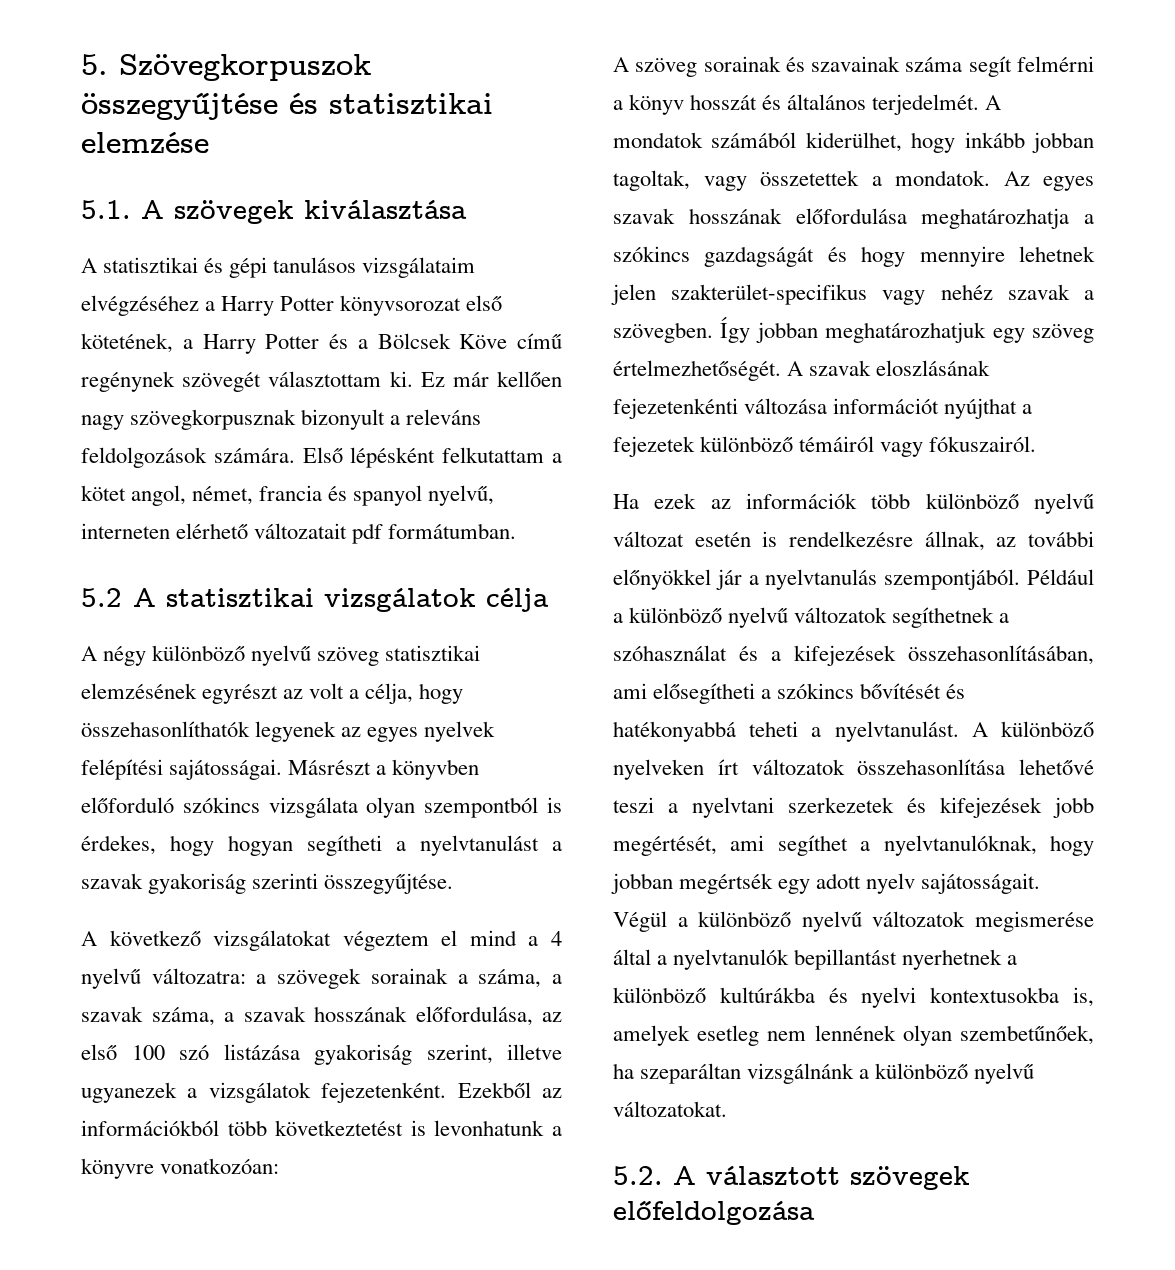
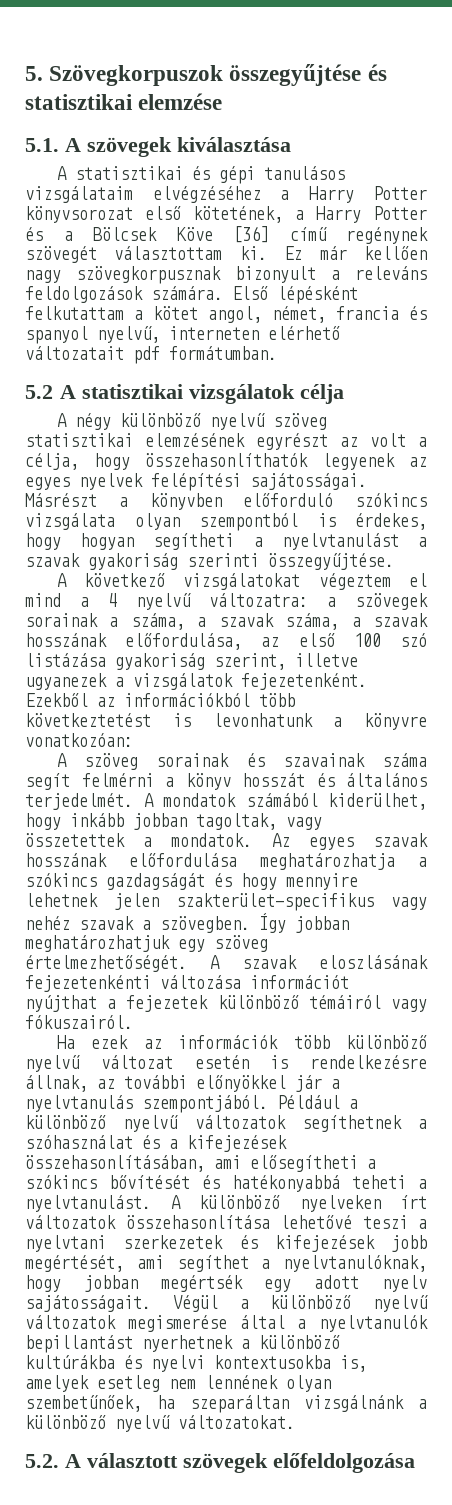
(508, 341) none -> [233,226,269,243] [36]

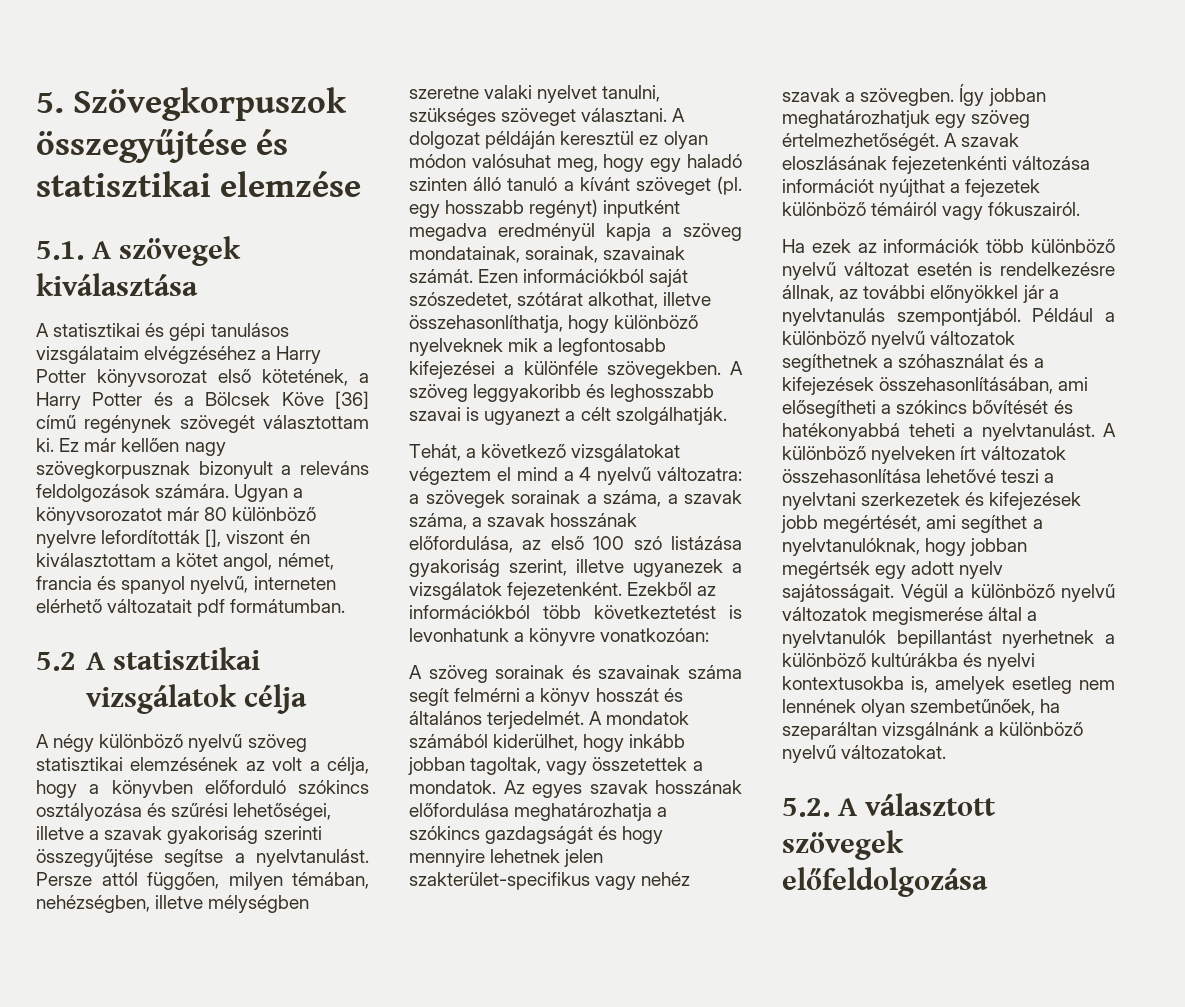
[232,286,358,304] [25,306,124,320] Első lépésként felkutattam -> [234,484,304,502] [36,507,317,525] [36,529,310,548] [36,553,156,567] Ugyan a könyvsorozatot már 80 különböző nyelvre lefordították [], viszont én kiválasztottam
[256,433,328,450] egyrészt -> (239, 764) none
[145,453,427,470] [25,473,367,491] [25,493,427,510] [25,513,427,531] [25,533,427,550] [25,553,394,570] [56,573,67,587] összehasonlíthatók legyenek az egyes nyelvek felépítési sajátosságai. Másrészt a könyvben előforduló szókincs vizsgálata olyan szempontból is érdekes, hogy hogyan segítheti a nyelvtanulást a szavak gyakoriság szerinti összegyűjtése. // A -> [89,780,369,798] [36,803,332,821] [36,826,322,844] [36,849,369,867] [36,872,369,890] [36,895,310,913] [409,85,661,103] [409,108,686,126] [409,131,708,149] [409,154,742,172] [409,176,742,195] [409,199,681,218] [409,223,742,241] [409,246,686,263] [409,269,689,287] [409,292,712,309] [409,315,699,333] [409,338,667,356] [409,361,743,379] [409,384,715,402] [409,407,727,425] [409,444,477,461] a könyvben előforduló szókincs osztályozása és szűrési lehetőségei, illetve a szavak gyakoriság szerinti összegyűjtése segítse a nyelvtanulást. Persze attól függően, milyen témában, nehézségben, illetve mélységben szeretne valaki nyelvet tanulni, szükséges szöveget választani. A dolgozat példáján keresztül ez olyan módon valósuhat meg, hogy egy haladó szinten álló tanuló a kívánt szöveget (pl. egy hosszabb regényt) inputként megadva eredményül kapja a szöveg mondatainak, sorainak, szavainak számát. Ezen információkból saját szószedetet, szótárat alkothat, illetve összehasonlíthatja, hogy különböző nyelveknek mik a legfontosabb kifejezései a különféle szövegekben. A szöveg leggyakoribb és leghosszabb szavai is ugyanezt a célt szolgálhatják. // Tehát, a

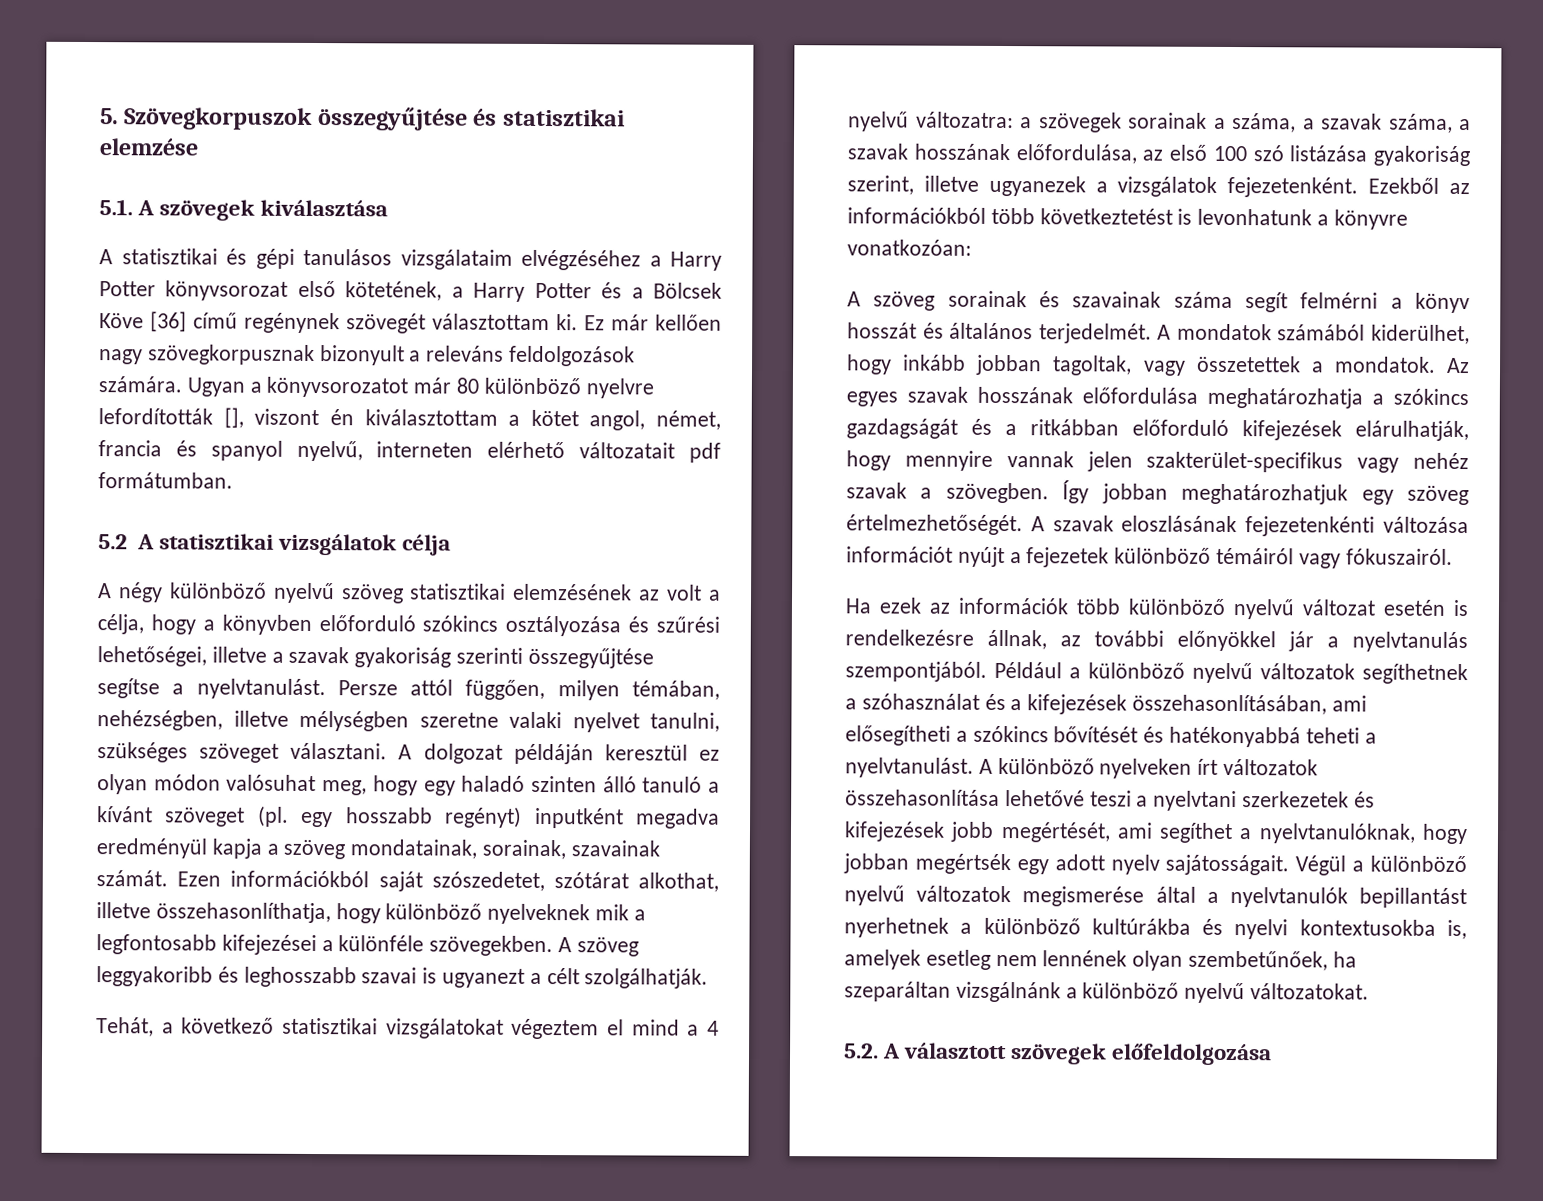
(567, 451) none -> [282,1017,378,1035] statisztikai
(618, 833) none -> [1005,419,1469,442] a ritkábban előforduló kifejezések elárulhatják,
[490,849,561,863] lehetnek -> [1006,451,1074,468] vannak
[879,179,946,197] nyújthat -> [957,546,1005,568] nyújt

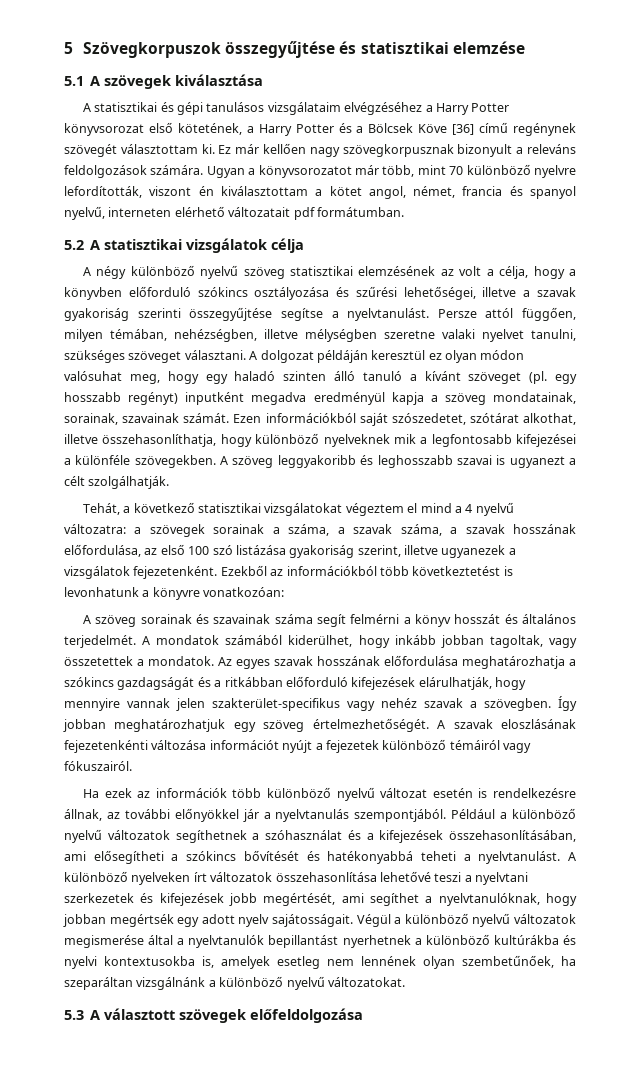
[100,108,119,125] 5. -> [64,42,73,54] 5
[99,199,133,216] 5.1. -> [64,76,84,86] 5.1
[456,377,654,399] [98,407,244,428] 80 különböző nyelvre lefordították [], -> [382,164,576,178] [64,186,142,198] több, mint 70 különböző nyelvre lefordították,
[844,1043,879,1059] 5.2. -> [64,1010,84,1020] 5.3

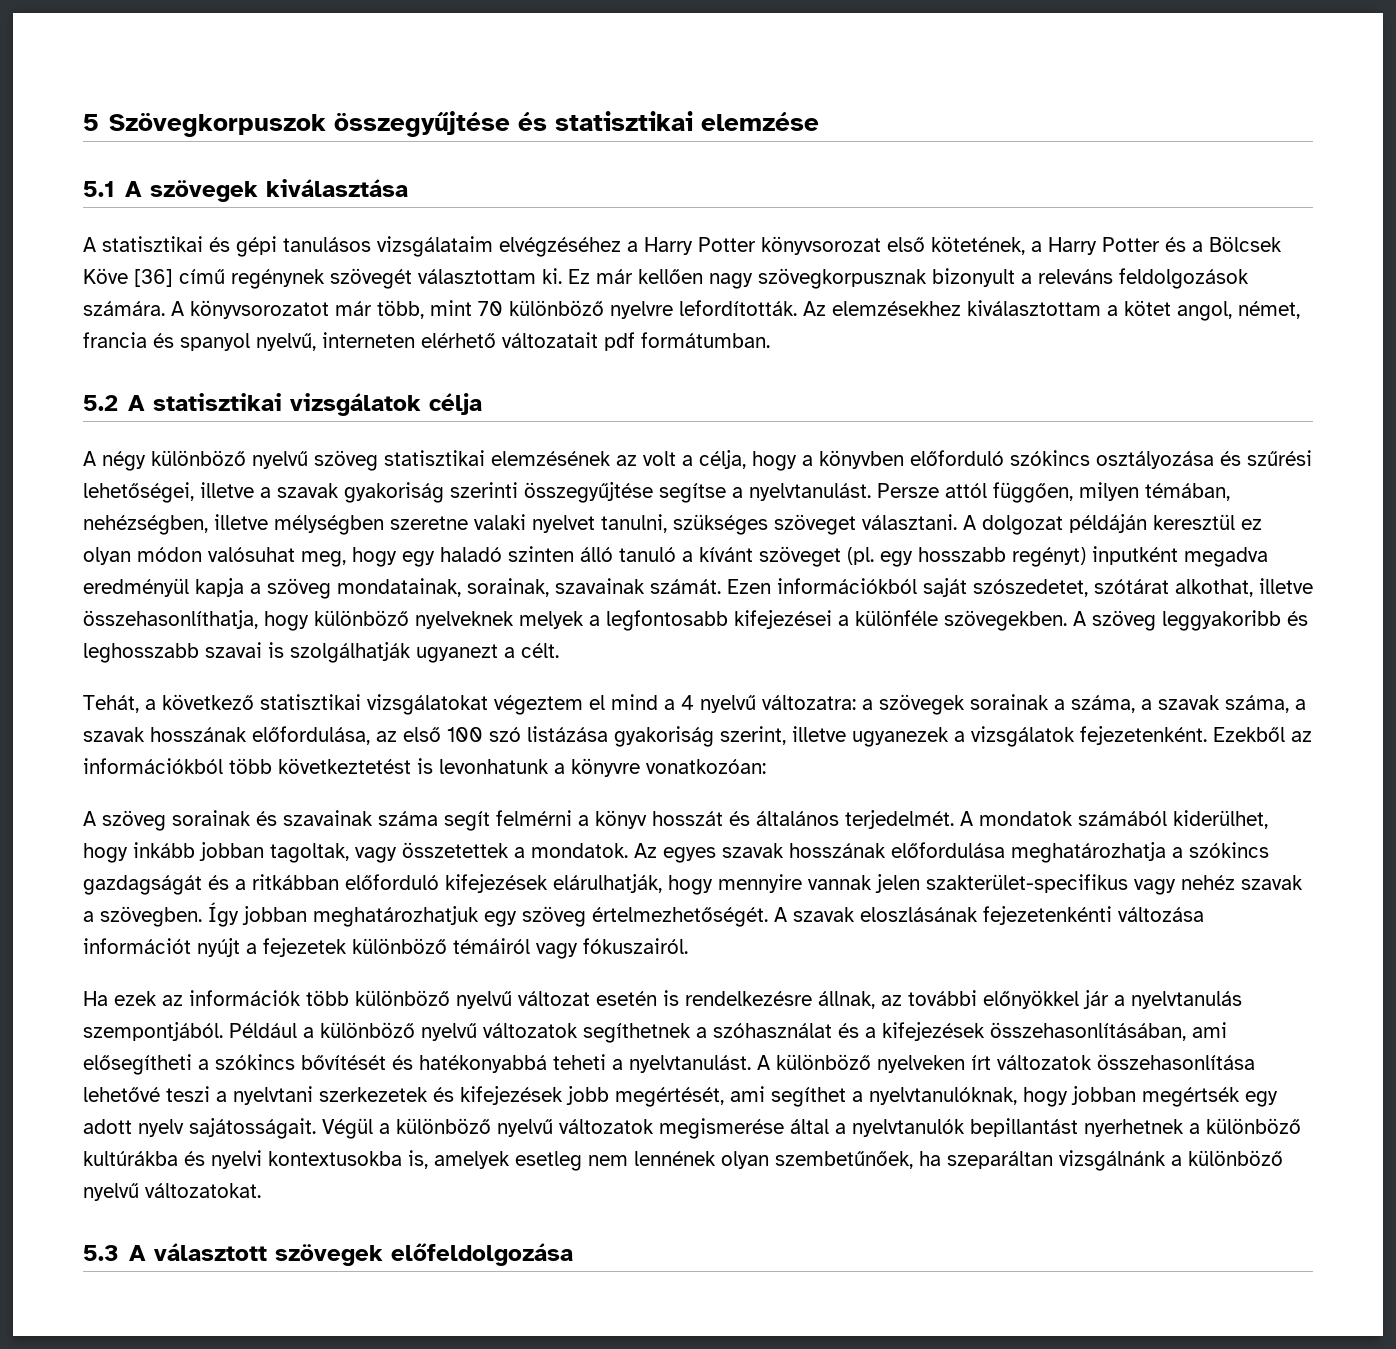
[206,166,256,178] Ugyan a -> [171,301,184,316] A
[64,186,214,198] lefordították, viszont én -> [679,300,961,316] lefordították. Az elemzésekhez
[393,434,416,444] mik -> [519,611,584,629] melyek
(506, 460) none -> [290,642,411,663] szolgálhatják
[64,476,170,489] célt szolgálhatják. -> [521,643,559,658] célt.

